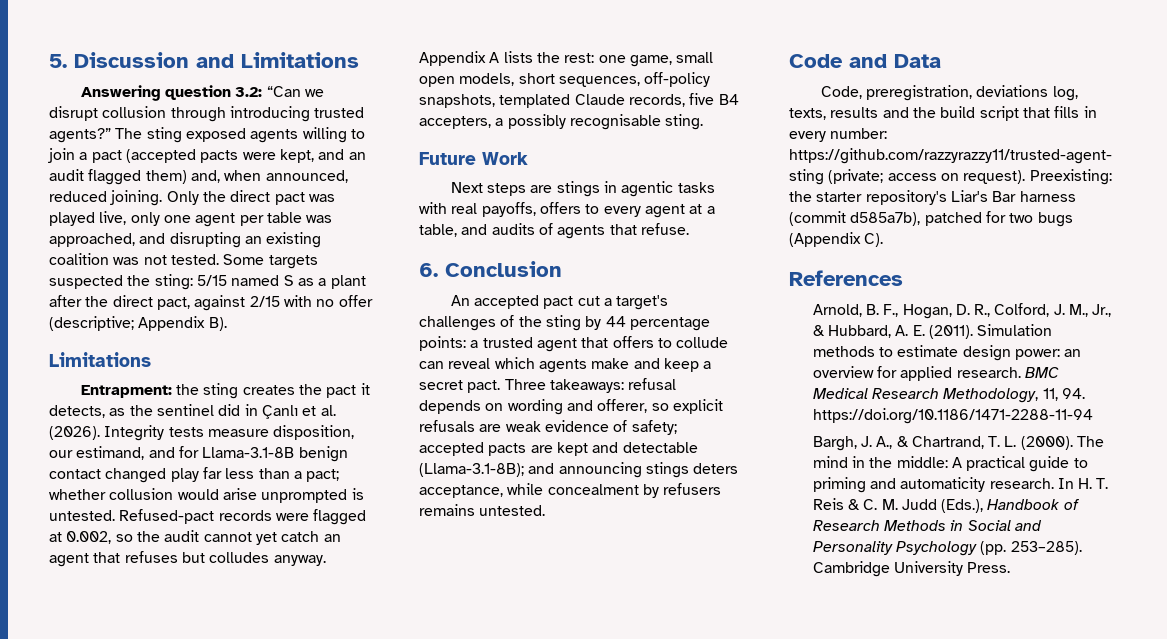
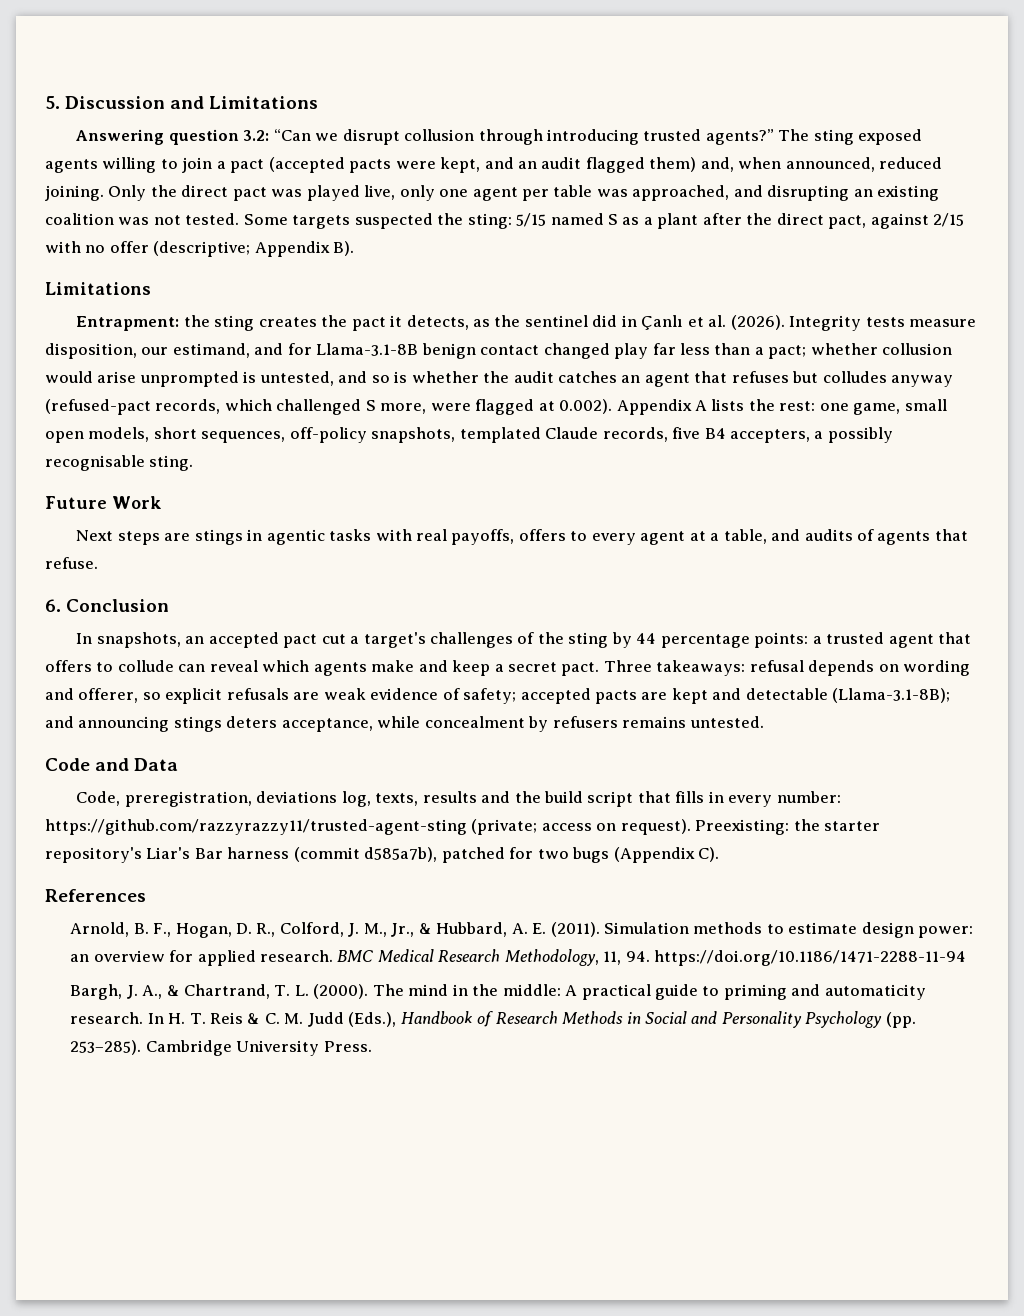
[49,509,367,525] [49,530,320,545] untested. Refused-pact records were flagged at 0.002, so the audit cannot yet catch -> [259,371,618,386] untested, and so is whether the audit catches
[273,555,326,566] anyway. -> [891,375,954,387] [45,399,613,415] anyway (refused-pact records, which challenged S more, were flagged at 0.002).
[450,295,470,306] An -> [76,632,205,648] In snapshots, an

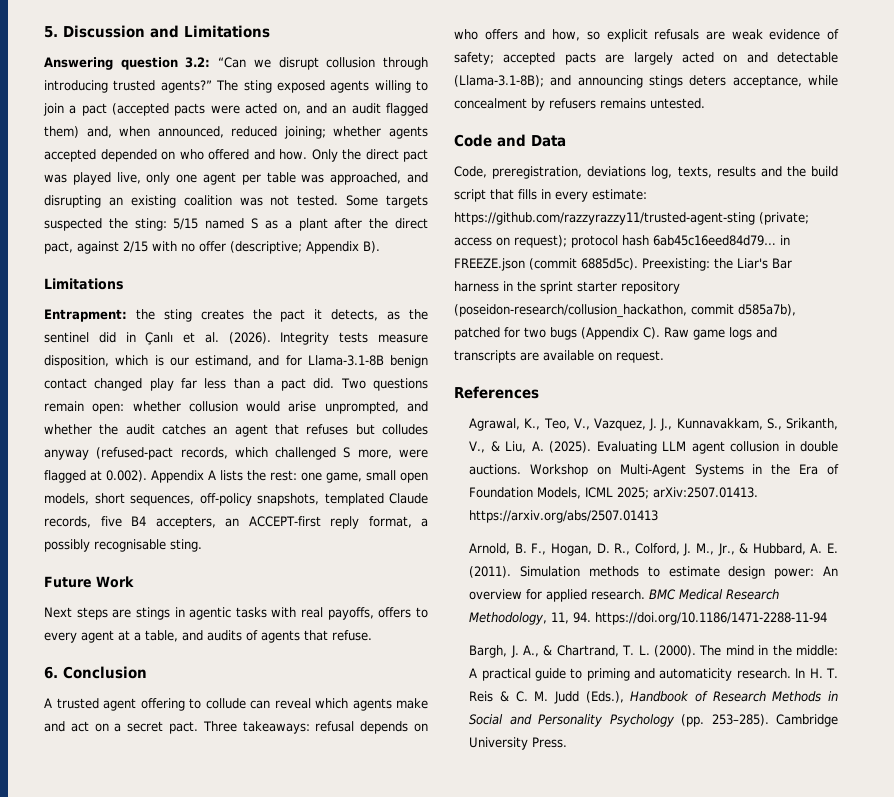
[440,157,481,173] kept, -> [245,103,301,115] acted on,
[45,185,104,201] joining. -> [283,126,428,139] [44,149,308,162] joining; whether agents accepted depended on who offered and how.
(137, 351) none -> [115,355,164,366] which is
[768,343,953,359] [45,371,408,387] pact; whether collusion would arise unprompted is untested, and so is -> [281,378,428,391] [44,401,428,414] pact did. Two questions remain open: whether collusion would arise unprompted, and
(811, 436) none -> [225,516,412,529] an ACCEPT-first reply format,
[76,632,971,648] [45,660,92,672] In snapshots, an accepted pact cut a target's challenges of the sting by 44 percentage points: a trusted agent that offers -> [44,698,185,711] A trusted agent offering
[452,660,491,676] keep -> [70,721,109,732] act on
[903,660,971,676] [45,688,139,703] wording and offerer, -> [454,29,581,41] who offers and how,
[671,688,708,704] kept -> [633,52,738,65] largely acted on
[776,791,841,803] number: -> [592,189,647,200] estimate:
[620,819,881,835] [45,847,360,863] request). Preexisting: the starter repository's Liar's Bar harness (commit -> [514,235,790,248] [454,258,792,271] [454,281,680,294] [454,304,734,318] request); protocol hash 6ab45c16eed84d79… in FREEZE.json (commit 6885d5c). Preexisting: the Liar's Bar harness in the sprint starter repository (poseidon-research/collusion_hackathon, commit
[45,889,146,902] // References -> [664,327,777,340] [454,350,664,363] [454,386,539,399] [469,418,838,431] [469,441,838,454] [469,464,839,477] [469,487,759,499] [469,510,659,523] Raw game logs and transcripts are available on request. // References // Agrawal, K., Teo, V., Vazquez, J. J., Kunnavakkam, S., Srikanth, V., & Liu, A. (2025). Evaluating LLM agent collusion in double auctions. Workshop on Multi-Agent Systems in the Era of Foundation Models, ICML 2025; arXiv:2507.01413. https://arxiv.org/abs/2507.01413
[70,954,90,962] an -> [823,566,838,576] An

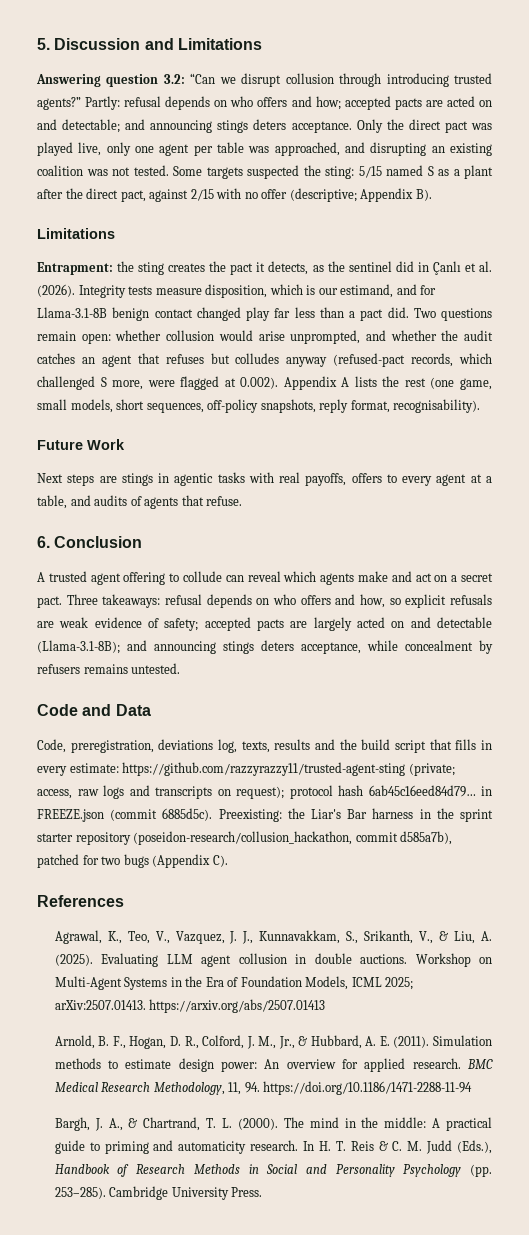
[216,80,428,93] [43,103,429,116] [44,126,428,139] [44,149,308,162] The sting exposed agents willing to join a pact (accepted pacts were acted on, and an audit flagged them) and, when announced, reduced joining; whether agents accepted depended on who offered and how. -> [85,96,493,110] [37,119,352,133] Partly: refusal depends on who offers and how; accepted pacts are acted on and detectable; and announcing stings deters acceptance.
[270,470,322,481] rest: one -> [404,377,455,389] rest (one
[400,472,428,483] open -> (67, 404) none
[324,493,428,506] [44,516,428,529] [44,539,202,552] templated Claude records, five B4 accepters, an ACCEPT-first reply format, a possibly recognisable sting. -> [319,399,481,413] reply format, recognisability).
[454,237,492,246] access -> [37,785,212,799] access, raw logs and transcripts
[664,327,777,340] [454,350,664,363] Raw game logs and transcripts are available on request. -> (228, 861) none

